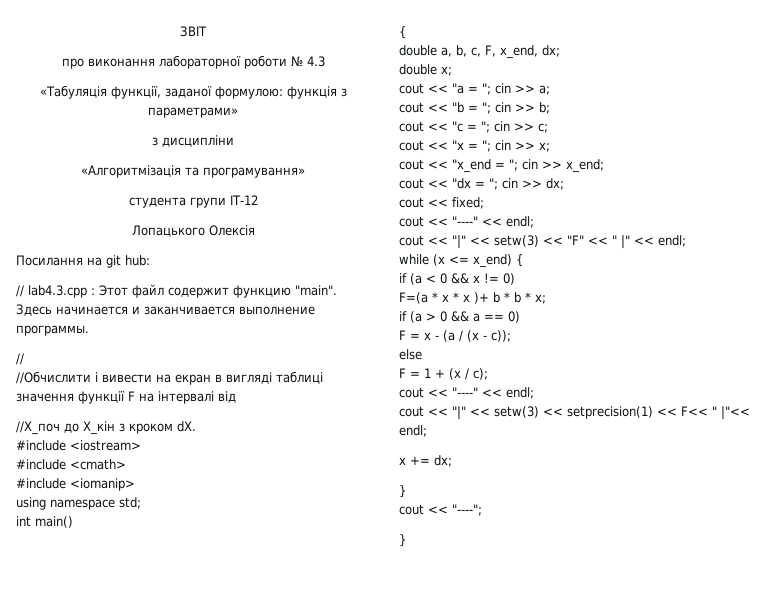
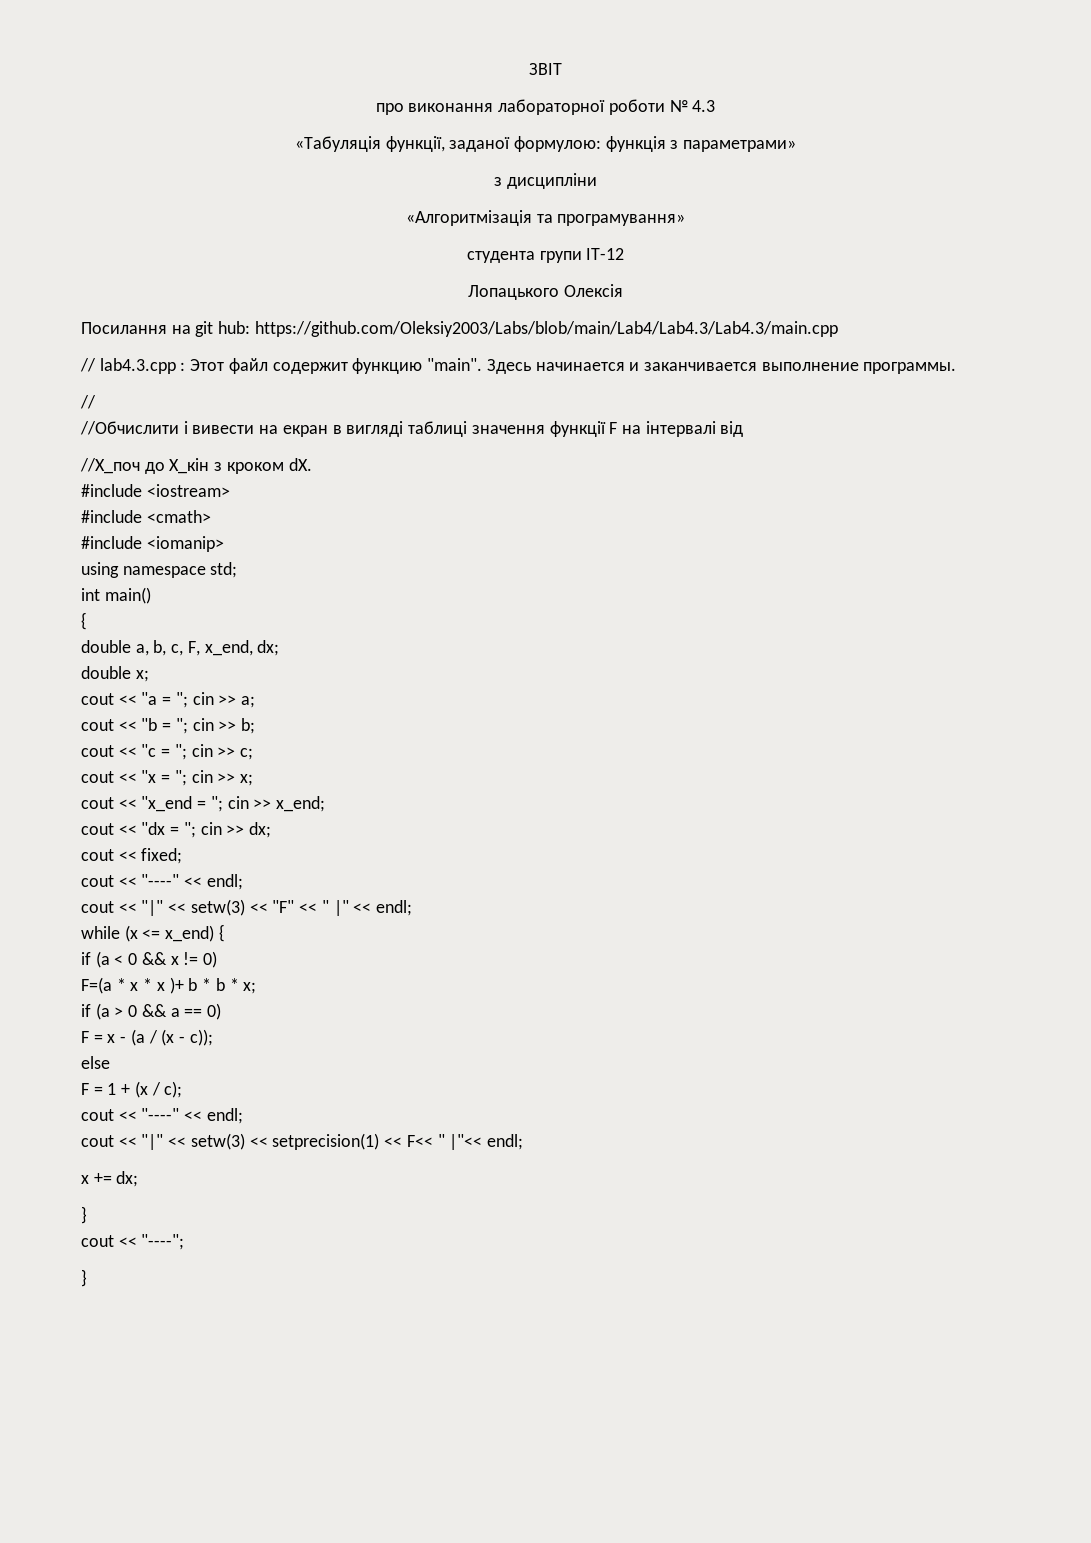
(150, 260) none -> [254,321,838,337] https://github.com/Oleksiy2003/Labs/blob/main/Lab4/Lab4.3/Lab4.3/main.cpp

